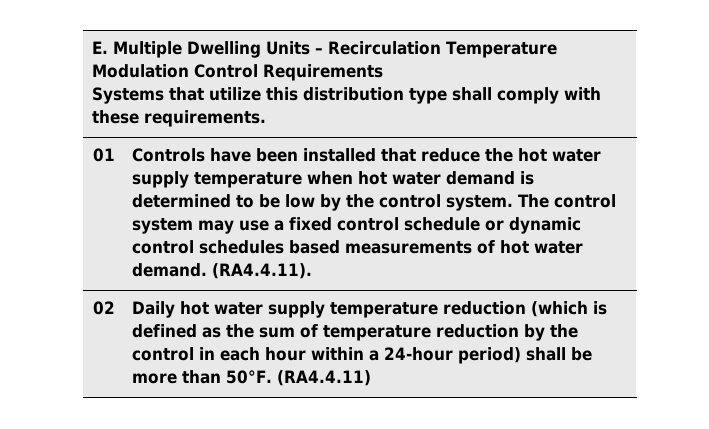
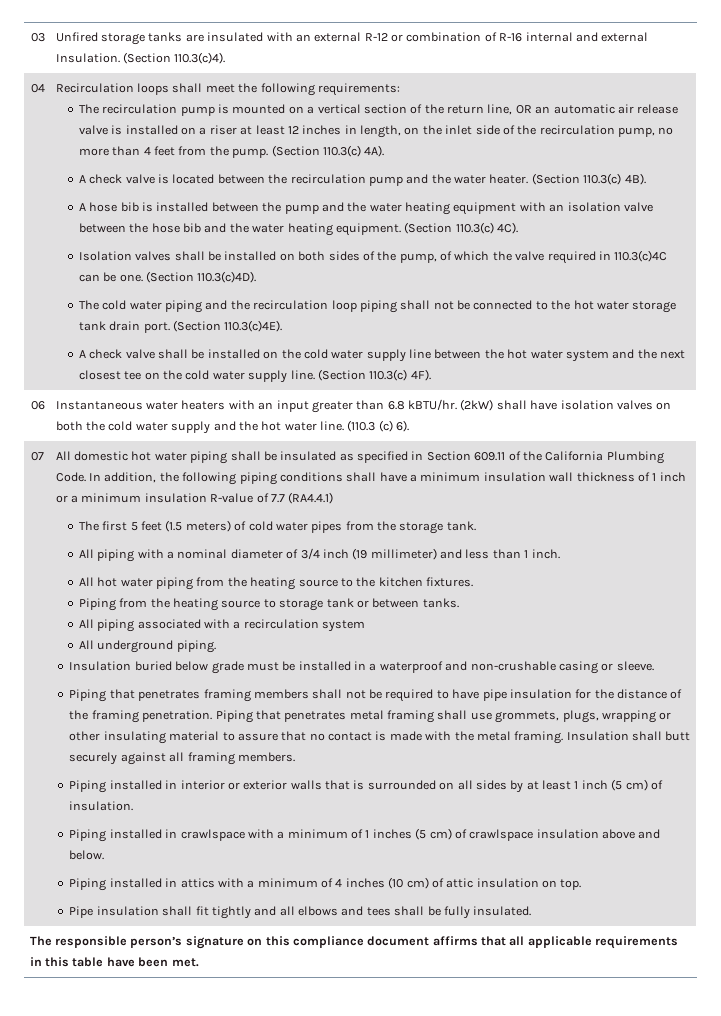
[91,41,557,58] [91,64,383,81] [91,87,601,104] [91,110,266,127] [92,148,115,162] [131,148,601,162] [131,171,534,188] [131,194,616,211] [131,217,581,234] [131,240,583,254] [131,263,312,279] [92,301,115,315] [131,301,607,318] [131,324,578,341] [131,347,592,364] [131,370,371,386] E. Multiple Dwelling Units – Recirculation Temperature Modulation Control Requirements // Systems that utilize this distribution type shall comply with these requirements. // 01 | Controls have been installed that reduce the hot water supply temperature when hot water demand is determined to be low by the control system. The control system may use a fixed control schedule or dynamic control schedules based measurements of hot water demand. (RA4.4.11). // 02 | Daily hot water supply temperature reduction (which is defined as the sum of temperature reduction by the control in each hour within a 24-hour period) shall be more than 50°F. (RA4.4.11) -> [30,33,45,42] [55,32,649,45] [55,52,226,64] [30,84,45,93] [55,83,400,96] [78,104,679,116] [78,125,674,138] [78,145,385,158] [78,173,646,186] [78,202,653,215] [78,222,519,236] [78,250,668,264] [78,271,257,283] [78,300,677,313] [78,320,283,333] [78,349,686,362] [78,369,431,383] [30,401,45,410] [55,399,672,413] [55,420,410,434] [31,452,44,461] [55,451,664,464] [55,472,686,485] [55,492,334,504] [78,520,476,534] [78,548,560,562] [78,577,474,590] [78,598,459,611] [78,619,366,632] [78,640,216,653] [69,661,654,674] [69,689,683,702] [69,710,672,723] [69,731,691,744] [69,752,295,765] [69,779,663,793] [69,801,134,811] [69,828,661,842] [69,850,105,860] [69,877,582,891] [69,906,532,919] [29,936,679,949] [29,957,199,967] 03 | Unfired storage tanks are insulated with an external R-12 or combination of R-16 internal and external Insulation. (Section 110.3(c)4). // 04 | Recirculation loops shall meet the following requirements: // The recirculation pump is mounted on a vertical section of the return line, OR an automatic air release valve is installed on a riser at least 12 inches in length, on the inlet side of the recirculation pump, no more than 4 feet from the pump. (Section 110.3(c) 4A). // A check valve is located between the recirculation pump and the water heater. (Section 110.3(c) 4B). // A hose bib is installed between the pump and the water heating equipment with an isolation valve between the hose bib and the water heating equipment. (Section 110.3(c) 4C). // Isolation valves shall be installed on both sides of the pump, of which the valve required in 110.3(c)4C can be one. (Section 110.3(c)4D). // The cold water piping and the recirculation loop piping shall not be connected to the hot water storage tank drain port. (Section 110.3(c)4E). // A check valve shall be installed on the cold water supply line between the hot water system and the next closest tee on the cold water supply line. (Section 110.3(c) 4F). // 06 | Instantaneous water heaters with an input greater than 6.8 kBTU/hr. (2kW) shall have isolation valves on both the cold water supply and the hot water line. (110.3 (c) 6). // 07 | All domestic hot water piping shall be insulated as specified in Section 609.11 of the California Plumbing Code. In addition, the following piping conditions shall have a minimum insulation wall thickness of 1 inch or a minimum insulation R-value of 7.7 (RA4.4.1) // The first 5 feet (1.5 meters) of cold water pipes from the storage tank. // All piping with a nominal diameter of 3/4 inch (19 millimeter) and less than 1 inch. // All hot water piping from the heating source to the kitchen fixtures. // Piping from the heating source to storage tank or between tanks. // All piping associated with a recirculation system // All underground piping. // Insulation buried below grade must be installed in a waterproof and non-crushable casing or sleeve. // Piping that penetrates framing members shall not be required to have pipe insulation for the distance of the framing penetration. Piping that penetrates metal framing shall use grommets, plugs, wrapping or other insulating material to assure that no contact is made with the metal framing. Insulation shall butt securely against all framing members. // Piping installed in interior or exterior walls that is surrounded on all sides by at least 1 inch (5 cm) of insulation. // Piping installed in crawlspace with a minimum of 1 inches (5 cm) of crawlspace insulation above and below. // Piping installed in attics with a minimum of 4 inches (10 cm) of attic insulation on top. // Pipe insulation shall fit tightly and all elbows and tees shall be fully insulated. // The responsible person’s signature on this compliance document affirms that all applicable requirements in this table have been met.

